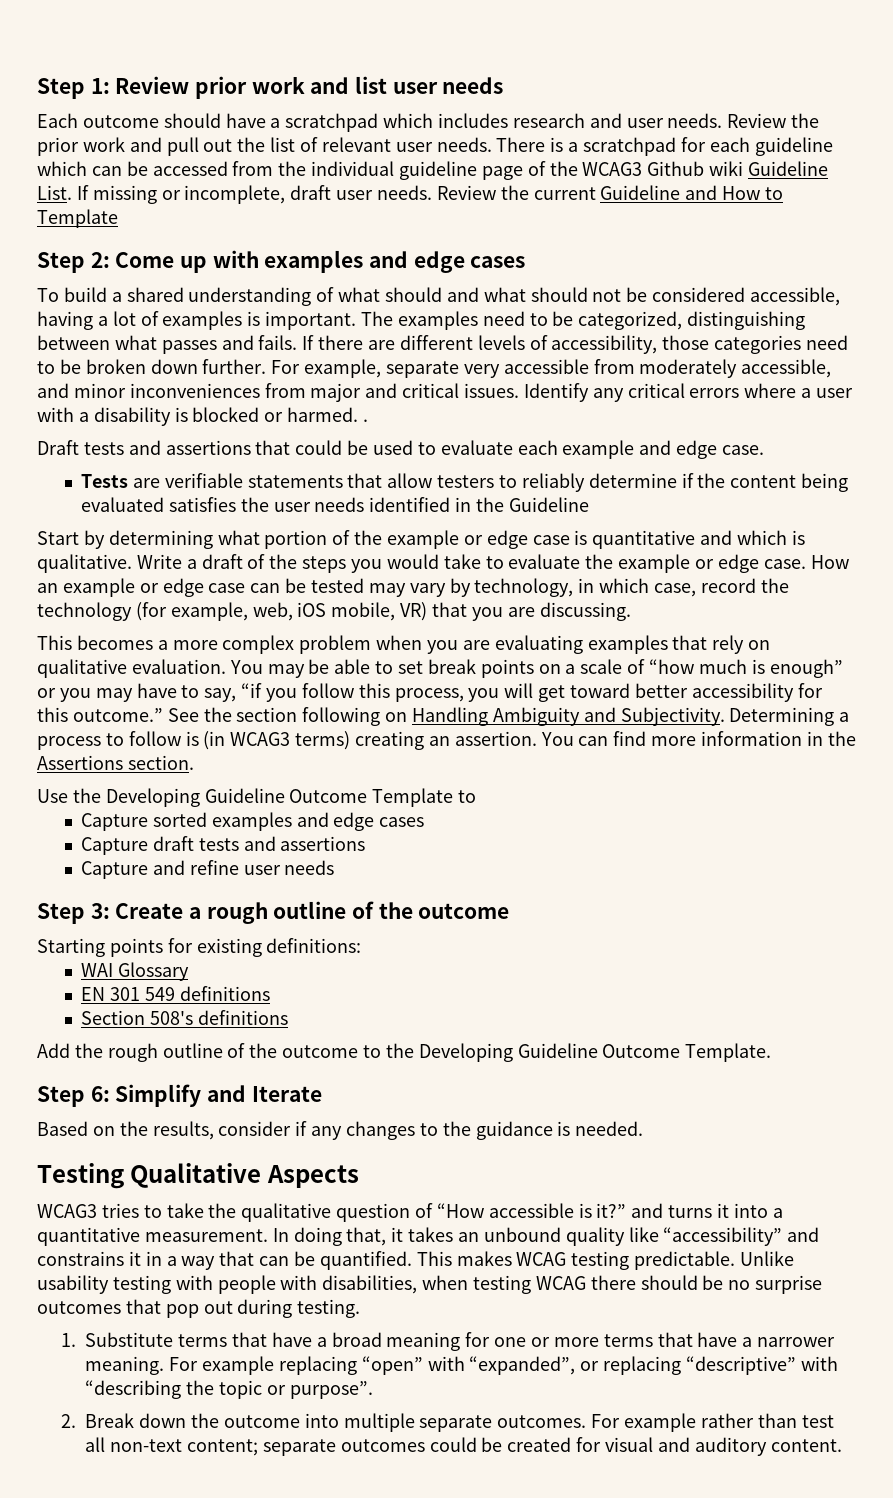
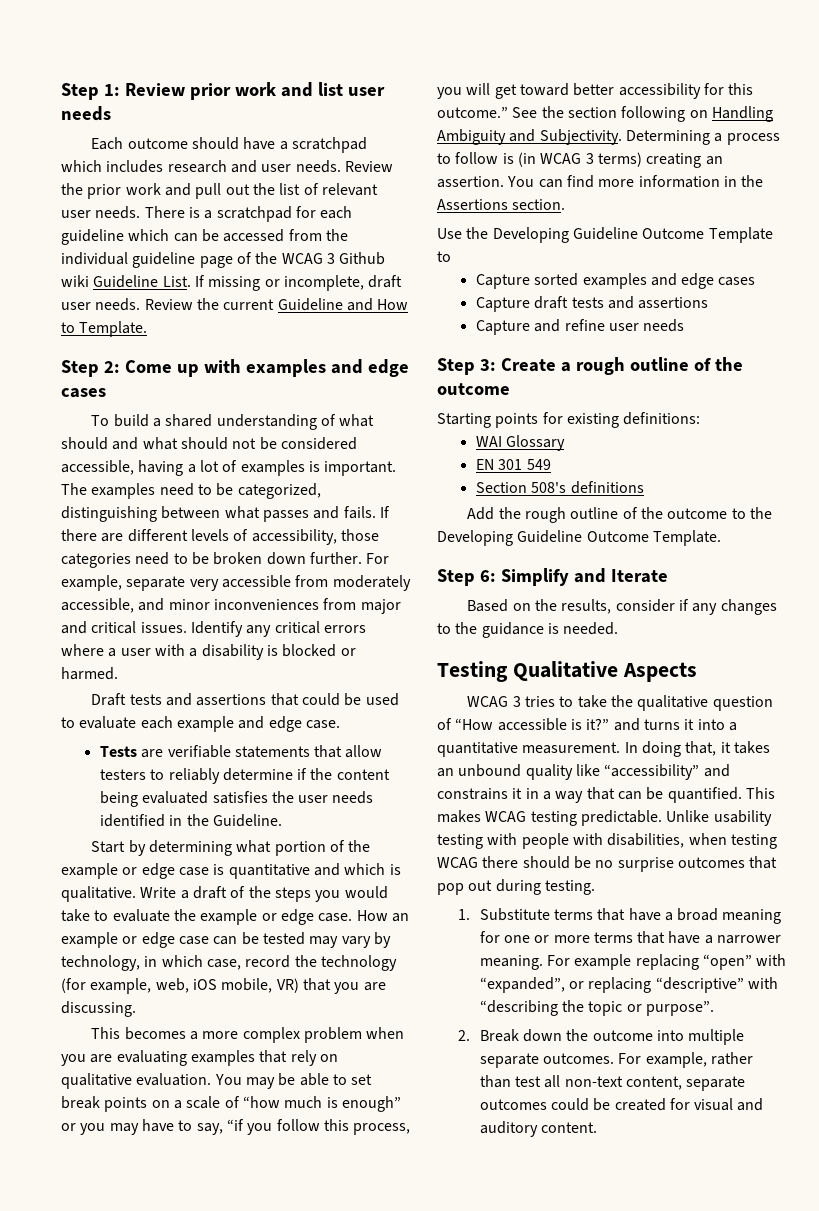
[582,162,643,176] WCAG3 -> [281,253,335,264] WCAG 3
[37,209,118,228] Template -> [79,321,148,337] Template.
[363,419,369,422] . -> (118, 673) none
[508,497,589,512] Guideline -> [212,814,282,827] Guideline.
[230,732,291,746] WCAG3 -> [540,153,594,164] WCAG 3
[179,986,270,1001] definitions -> (551, 464) none
[37,1204,97,1218] WCAG3 -> [467,696,521,707] WCAG 3
[624,1413,697,1432] example -> [645,1052,707,1068] example,
[186,1439,258,1456] content; -> [625,1076,682,1090] content,

